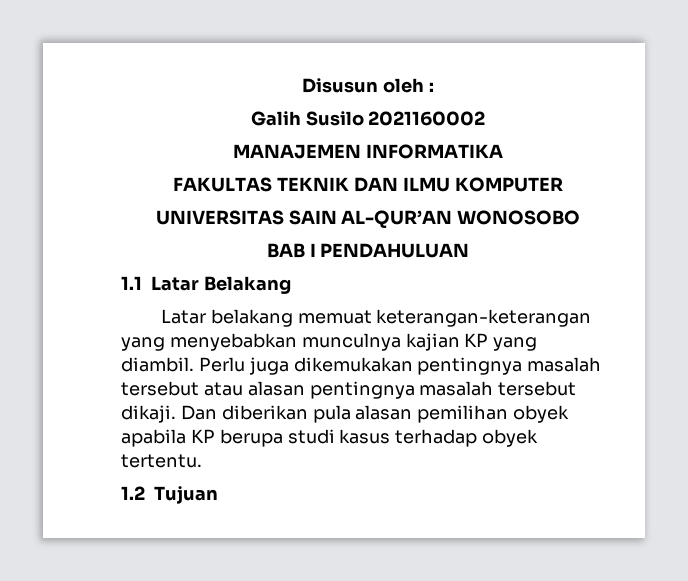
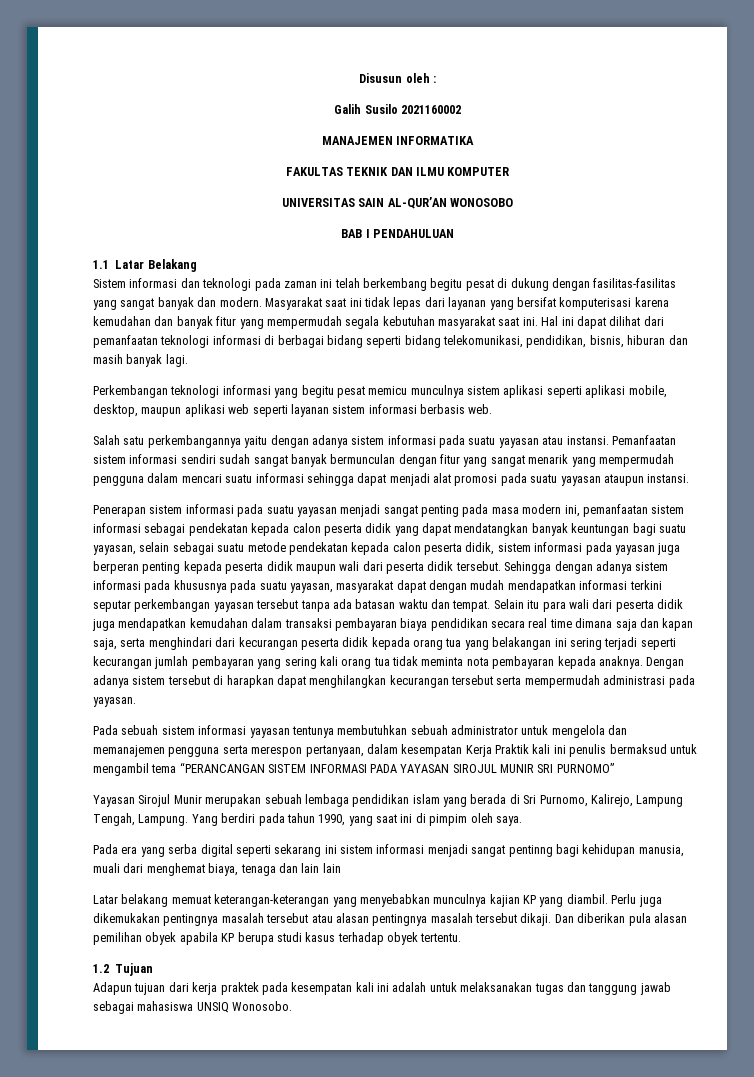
(291, 285) none -> [93,278,677,291] [93,297,669,310] [93,316,664,329] [93,335,688,348] [93,354,188,367] [93,385,667,398] [93,404,493,417] [93,435,676,448] [93,454,674,467] [93,473,690,486] [93,504,685,517] [93,523,686,536] [93,542,681,555] [93,561,669,574] [93,580,662,593] [93,599,683,612] [92,618,694,631] [93,637,676,650] [93,656,685,669] [93,675,695,688] [93,697,136,707] [93,725,628,738] [93,744,697,757] [93,762,614,776] [93,794,684,807] [93,813,522,826] [93,844,684,857] [93,863,341,876] // Sistem informasi dan teknologi pada zaman ini telah berkembang begitu pesat di dukung dengan fasilitas-fasilitas yang sangat banyak dan modern. Masyarakat saat ini tidak lepas dari layanan yang bersifat komputerisasi karena kemudahan dan banyak fitur yang mempermudah segala kebutuhan masyarakat saat ini. Hal ini dapat dilihat dari pemanfaatan teknologi informasi di berbagai bidang seperti bidang telekomunikasi, pendidikan, bisnis, hiburan dan masih banyak lagi. // Perkembangan teknologi informasi yang begitu pesat memicu munculnya sistem aplikasi seperti aplikasi mobile, desktop, maupun aplikasi web seperti layanan sistem informasi berbasis web. // Salah satu perkembangannya yaitu dengan adanya sistem informasi pada suatu yayasan atau instansi. Pemanfaatan sistem informasi sendiri sudah sangat banyak bermunculan dengan fitur yang sangat menarik yang mempermudah pengguna dalam mencari suatu informasi sehingga dapat menjadi alat promosi pada suatu yayasan ataupun instansi. // Penerapan sistem informasi pada suatu yayasan menjadi sangat penting pada masa modern ini, pemanfaatan sistem informasi sebagai pendekatan kepada calon peserta didik yang dapat mendatangkan banyak keuntungan bagi suatu yayasan, selain sebagai suatu metode pendekatan kepada calon peserta didik, sistem informasi pada yayasan juga berperan penting kepada peserta didik maupun wali dari peserta didik tersebut. Sehingga dengan adanya sistem informasi pada khususnya pada suatu yayasan, masyarakat dapat dengan mudah mendapatkan informasi terkini seputar perkembangan yayasan tersebut tanpa ada batasan waktu dan tempat. Selain itu para wali dari peserta didik juga mendapatkan kemudahan dalam transaksi pembayaran biaya pendidikan secara real time dimana saja dan kapan saja, serta menghindari dari kecurangan peserta didik kepada orang tua yang belakangan ini sering terjadi seperti kecurangan jumlah pembayaran yang sering kali orang tua tidak meminta nota pembayaran kepada anaknya. Dengan adanya sistem tersebut di harapkan dapat menghilangkan kecurangan tersebut serta mempermudah administrasi pada yayasan. // Pada sebuah sistem informasi yayasan tentunya membutuhkan sebuah administrator untuk mengelola dan memanajemen pengguna serta merespon pertanyaan, dalam kesempatan Kerja Praktik kali ini penulis bermaksud untuk mengambil tema “PERANCANGAN SISTEM INFORMASI PADA YAYASAN SIROJUL MUNIR SRI PURNOMO” // Yayasan Sirojul Munir merupakan sebuah lembaga pendidikan islam yang berada di Sri Purnomo, Kalirejo, Lampung Tengah, Lampung. Yang berdiri pada tahun 1990, yang saat ini di pimpim oleh saya. // Pada era yang serba digital seperti sekarang ini sistem informasi menjadi sangat pentinng bagi kehidupan manusia, muali dari menghemat biaya, tenaga dan lain lain
(218, 495) none -> [93,982,671,995] [93,1001,293,1014] // Adapun tujuan dari kerja praktek pada kesempatan kali ini adalah untuk melaksanakan tugas dan tanggung jawab sebagai mahasiswa UNSIQ Wonosobo.

